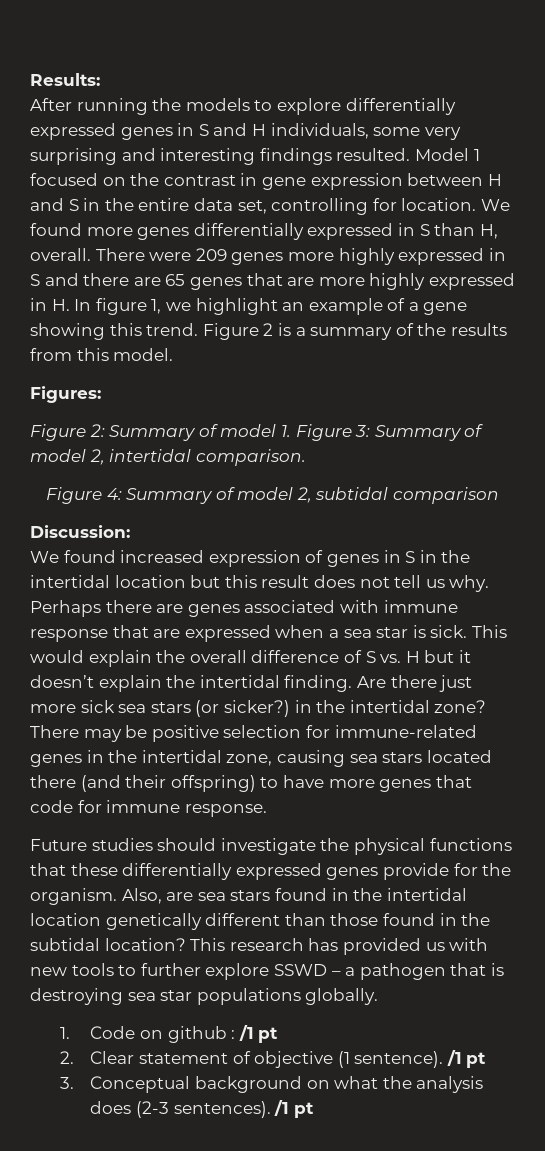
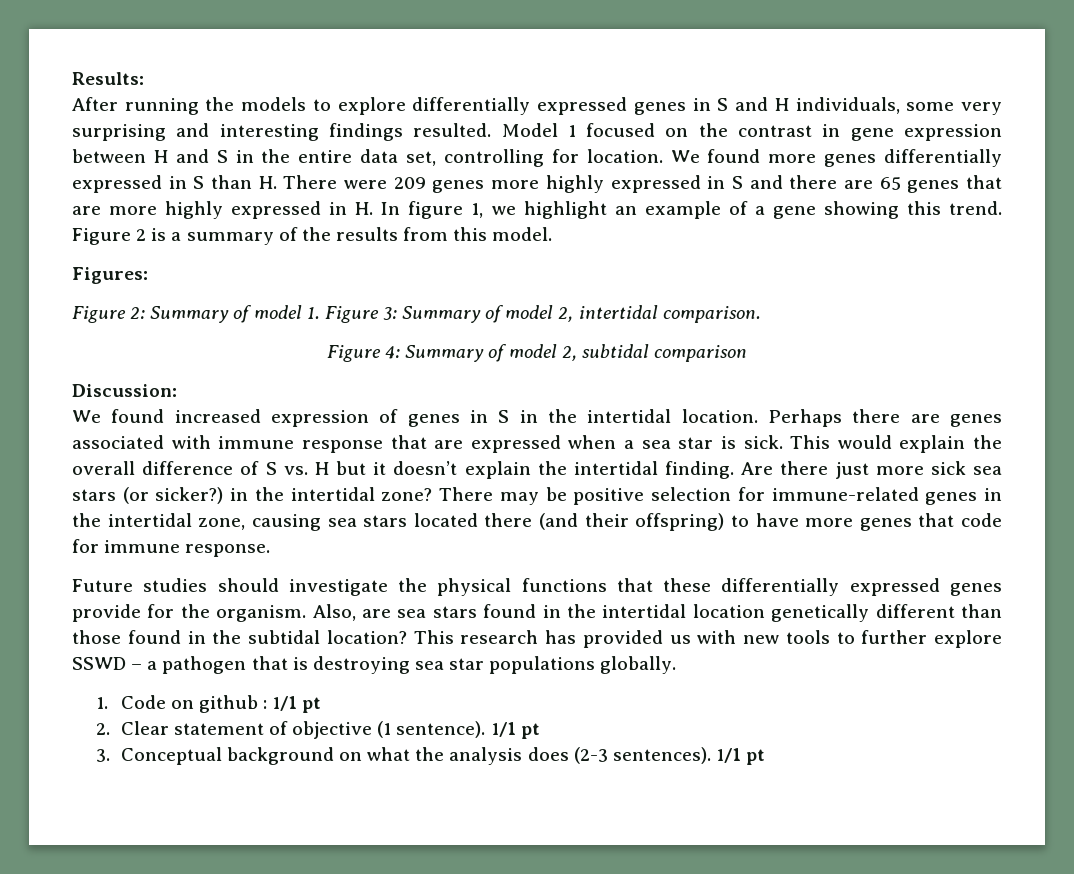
[479,224,498,239] [30,248,91,261] H, overall. -> [258,176,277,189] H.
[114,575,490,592] location but this result does not tell us why. -> [681,409,758,423] location.
[238,1025,254,1041] /1 -> [272,696,298,711] 1/1
[446,1050,462,1066] /1 -> [490,722,516,737] 1/1
[274,1100,290,1116] /1 -> [715,748,741,763] 1/1

